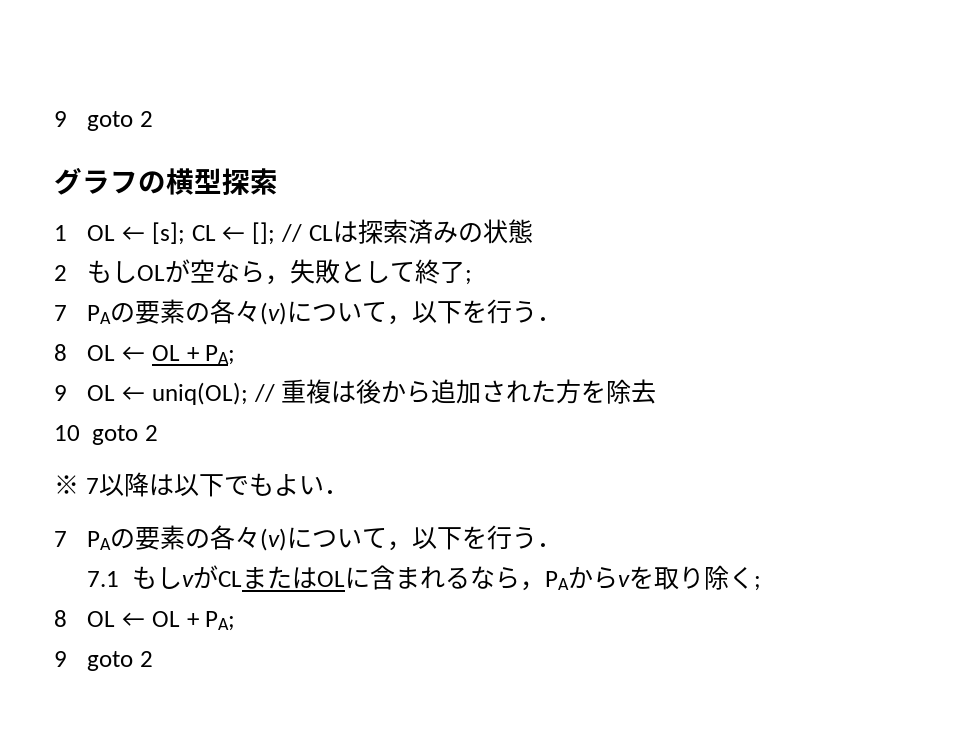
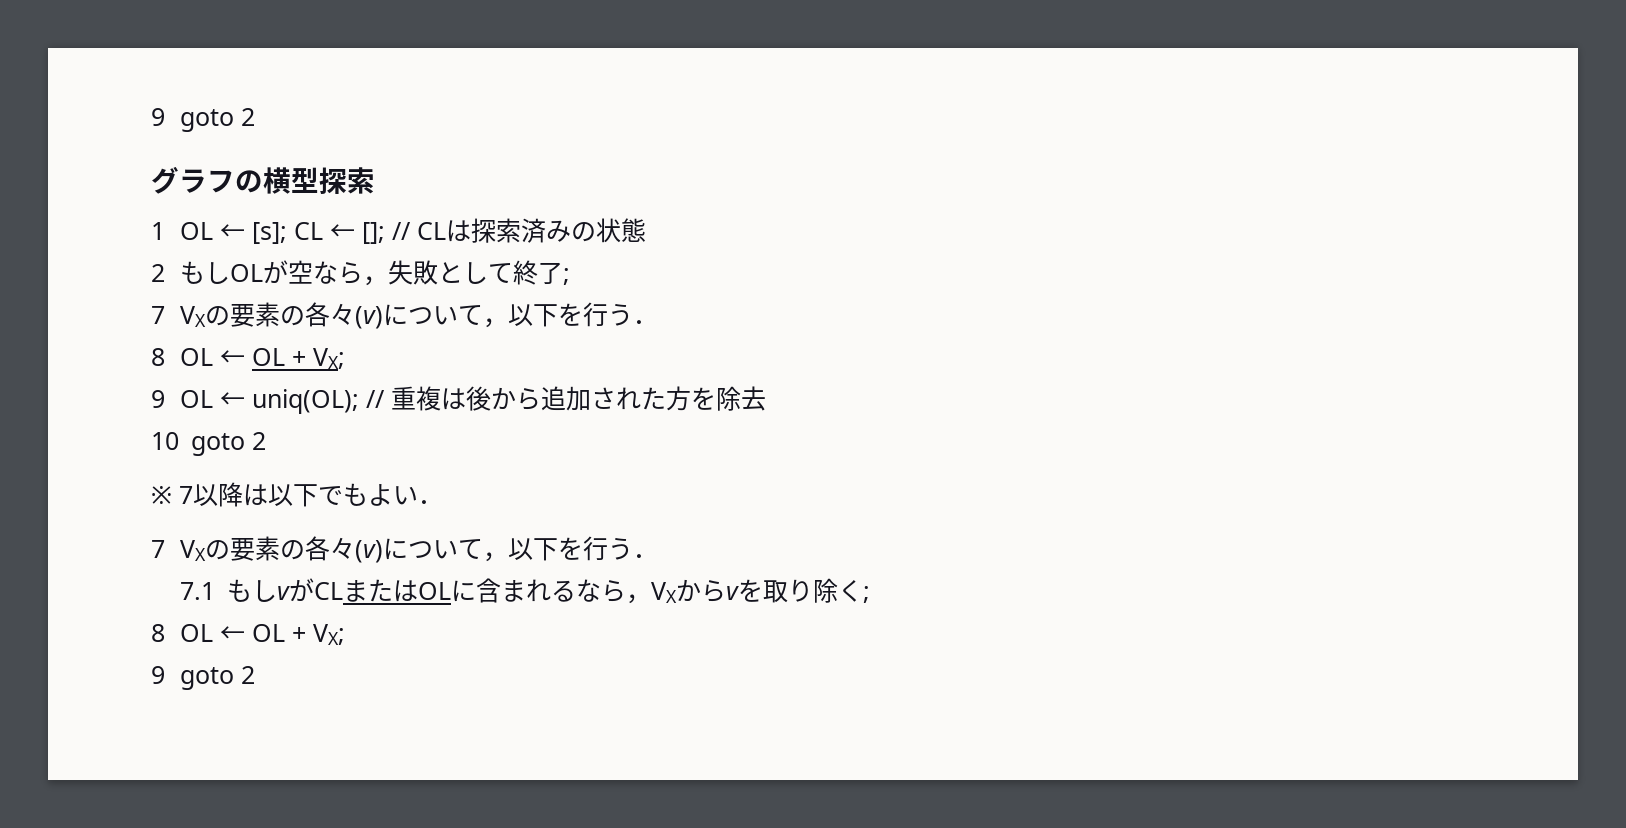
[87,305,112,324] PA -> [179,306,206,327] VX
[205,345,236,365] PA; -> [312,348,345,369] VX;
[87,531,112,550] PA -> [179,540,206,561] VX
[544,571,569,590] PA -> [650,582,677,603] VX
[205,611,236,631] PA; -> [312,624,345,645] VX;

